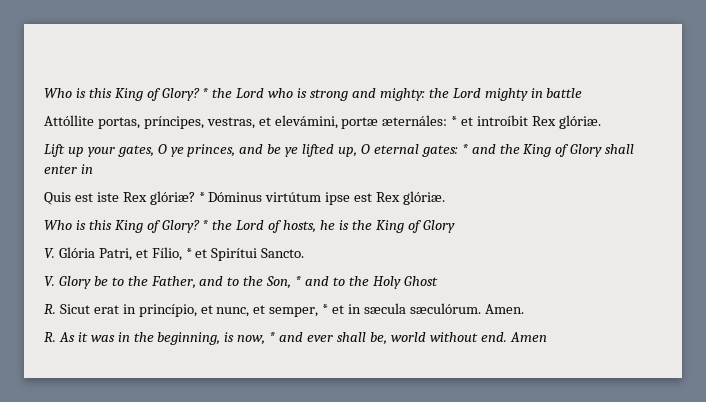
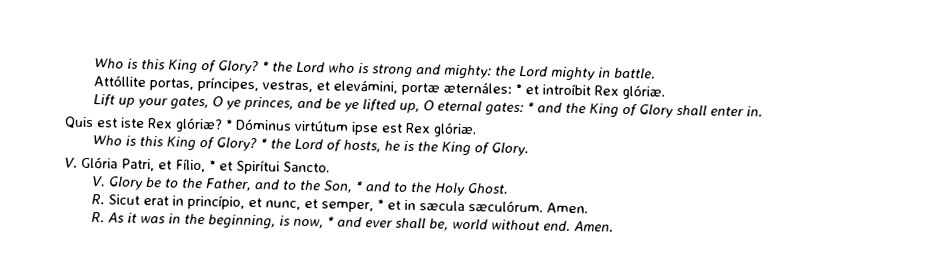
[546,88,583,98] battle -> [614,67,657,80] battle.
[80,164,93,174] in -> [746,106,764,118] in.
[422,220,455,233] Glory -> [491,142,530,157] Glory.
[403,276,438,286] Ghost -> [467,183,510,195] Ghost.
[509,332,547,342] Amen -> [574,221,615,233] Amen.

